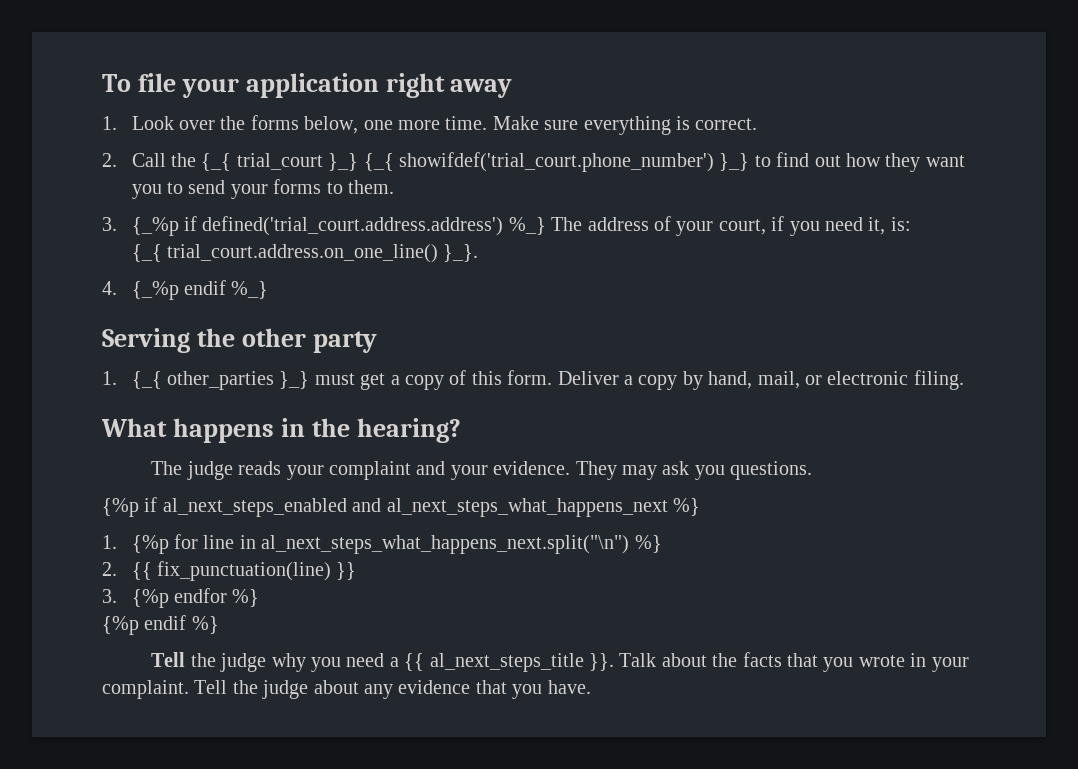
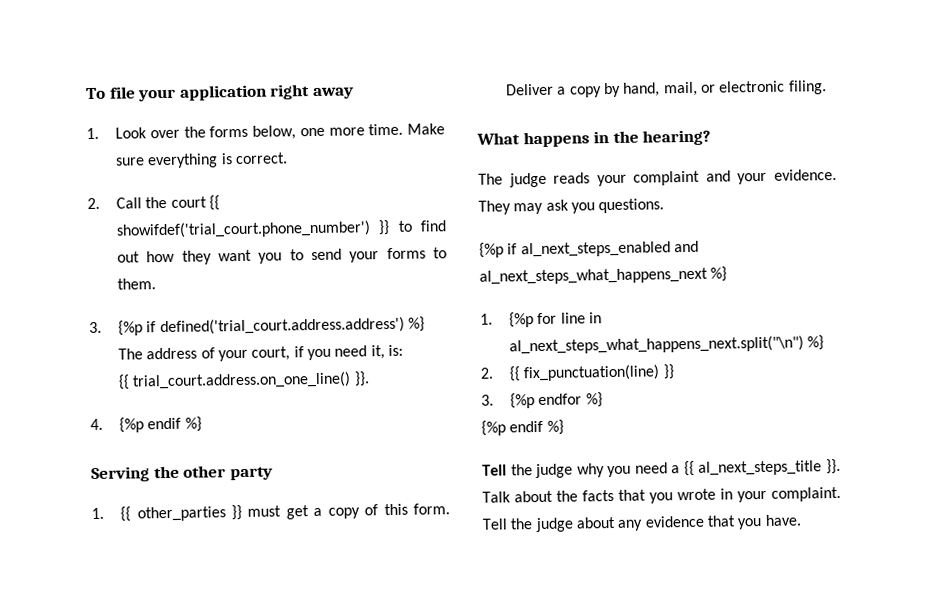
[201,152,750,172] {_{ trial_court }_} {_{ showifdef('trial_court.phone_number') }_} -> [170,195,221,211] [116,219,391,239] court {{ showifdef('trial_court.phone_number') }}
[131,217,179,236] {_%p -> [118,320,144,336] {%p
[508,217,546,235] %_} -> [408,316,426,332] %}
[131,244,479,263] [102,280,269,300] {_{ trial_court.address.on_one_line() }_}. // 4. {_%p endif %_} -> [118,371,370,390] [90,416,202,433] {{ trial_court.address.on_one_line() }}. // 4. {%p endif %}
[131,371,310,390] {_{ other_parties }_} -> [120,504,242,522] {{ other_parties }}

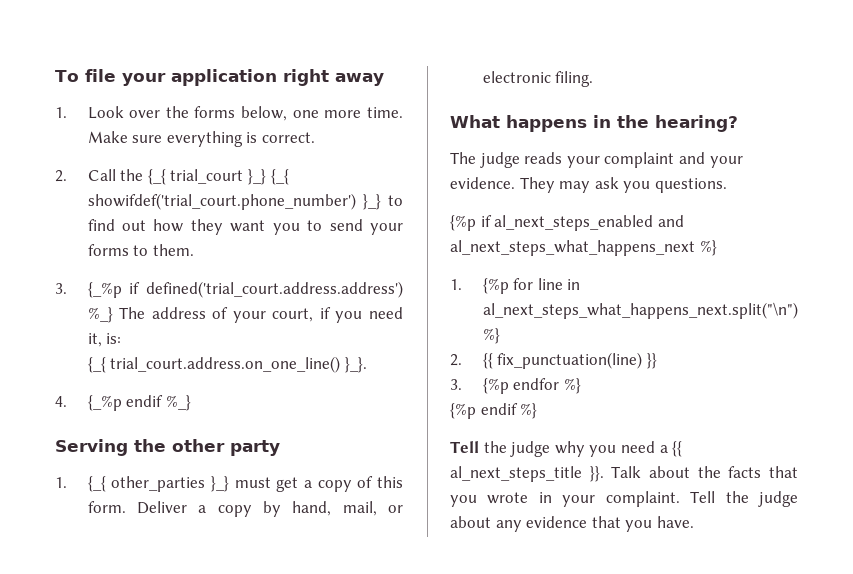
[170,195,221,211] [116,219,391,239] court {{ showifdef('trial_court.phone_number') }} -> [147,169,289,185] [87,193,381,210] {_{ trial_court }_} {_{ showifdef('trial_court.phone_number') }_}
[118,320,144,336] {%p -> [87,282,122,298] {_%p
[408,316,426,332] %} -> [87,307,113,323] %_}
[118,371,370,390] [90,416,202,433] {{ trial_court.address.on_one_line() }}. // 4. {%p endif %} -> [87,356,367,373] [55,395,191,411] {_{ trial_court.address.on_one_line() }_}. // 4. {_%p endif %_}
[120,504,242,522] {{ other_parties }} -> [87,476,229,492] {_{ other_parties }_}

